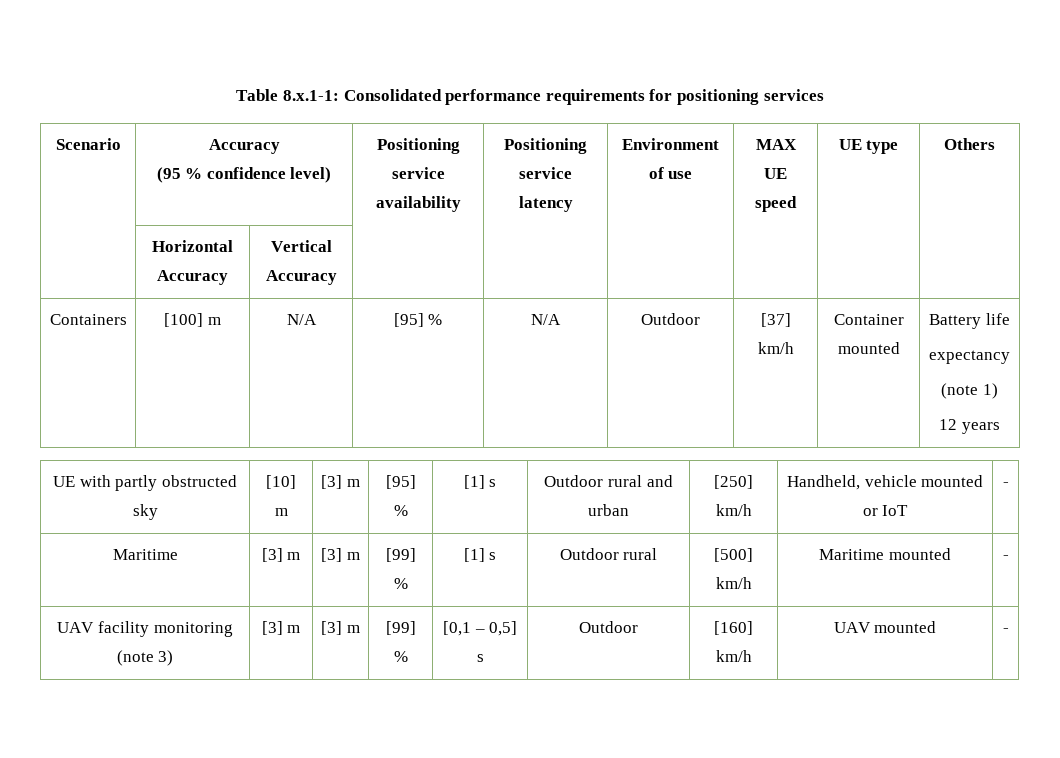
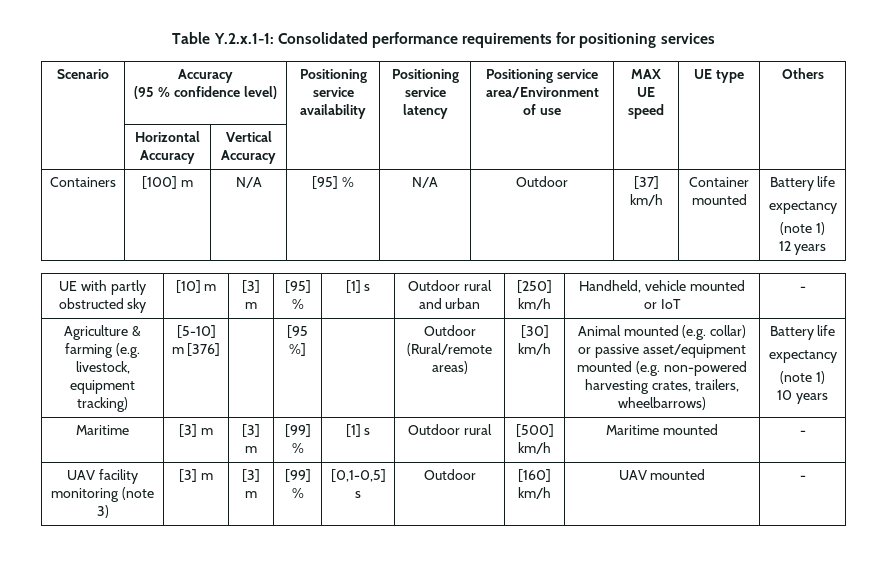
[283,90,340,101] 8.x.1-1: -> [213,33,274,44] Y.2.x.1-1:
[622,138,719,150] Environment -> [486,69,598,83] [485,87,599,98] Positioning service area/Environment
(1009, 484) none -> [64,325,141,340] [65,343,140,358] [75,361,130,374] [70,380,135,394] [77,397,128,412] [176,325,216,338] [171,343,221,356] [287,325,308,338] [289,343,306,356] [423,325,476,336] [407,343,492,356] [431,361,468,374] [520,325,549,338] [518,343,551,355] [577,325,747,340] [578,344,746,358] [577,361,747,376] [585,379,739,394] [618,397,706,410] [769,325,836,340] [768,350,837,363] [780,371,825,384] [777,390,828,404] // Agriculture & farming (e.g. livestock, equipment tracking) | [5-10] m [376] | | [95 %] | | Outdoor (Rural/remote areas) | [30] km/h | Animal mounted (e.g. collar) or passive asset/equipment mounted (e.g. non-powered harvesting crates, trailers, wheelbarrows) | Battery life // expectancy // (note 1) // 10 years
[442,621,518,636] [0,1 – 0,5] -> [330,469,386,482] [0,1-0,5]

